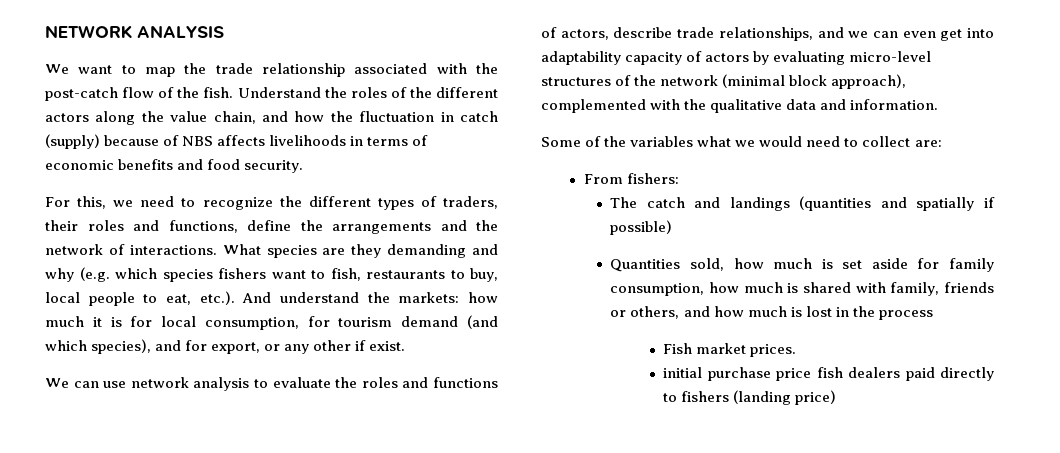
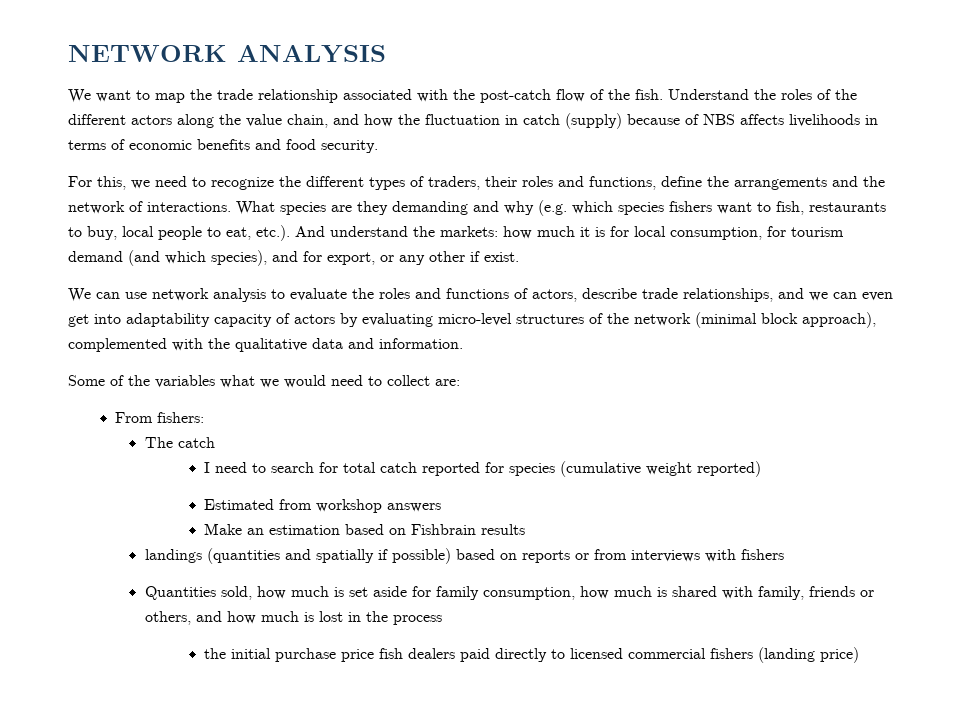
[694,197,721,208] and -> [203,461,761,477] [203,499,441,513] [203,523,525,535] // I need to search for total catch reported for species (cumulative weight reported) // Estimated from workshop answers // Make an estimation based on Fishbrain results //
(673, 227) none -> [455,549,784,563] based on reports or from interviews with fishers
[663,343,797,357] Fish market prices. // -> [203,648,226,659] the
(678, 397) none -> [569,648,706,659] licensed commercial

